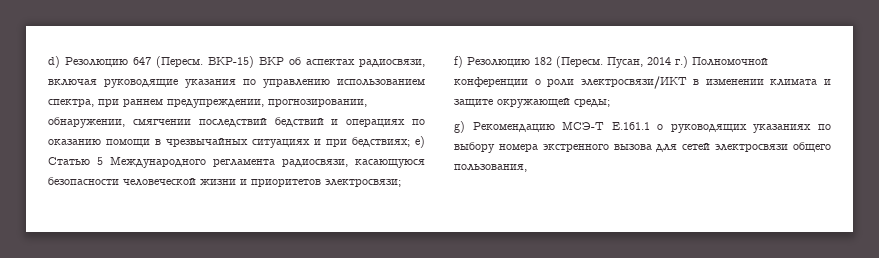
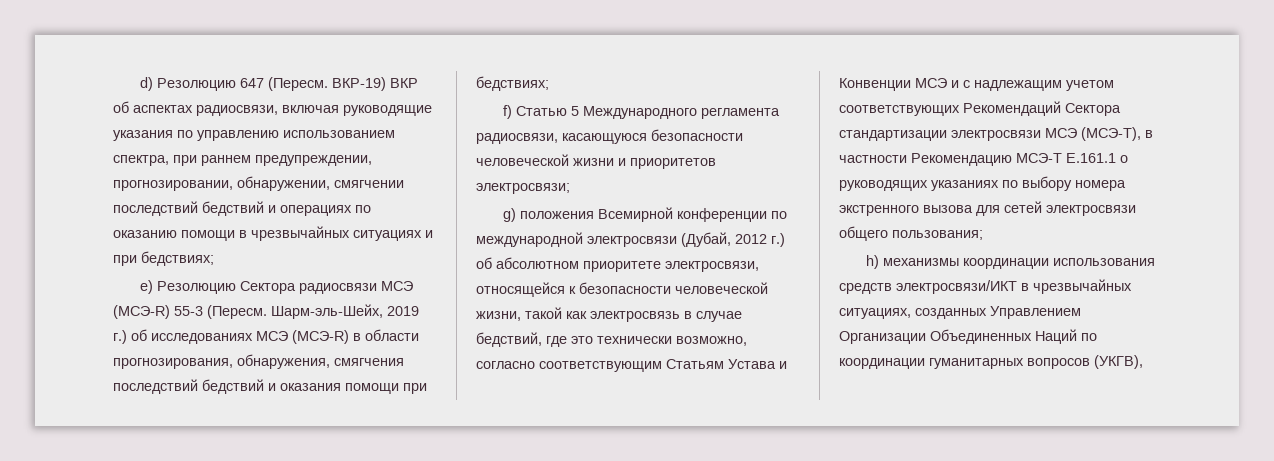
[208,56,254,68] ВКР-15) -> [332,77,387,91] ВКР-19)
[415,136,425,148] e) -> [140,280,414,294] [113,304,419,319] [113,329,419,344] [113,354,404,369] [113,379,427,394] [476,76,549,91] [503,105,513,119] // e) Резолюцию Сектора радиосвязи МСЭ (МСЭ-R) 55-3 (Пересм. Шарм-эль-Шейх, 2019 г.) об исследованиях МСЭ (МСЭ-R) в области прогнозирования, обнаружения, смягчения последствий бедствий и оказания помощи при бедствиях; // f)
[454,56,768,68] [454,76,831,89] [454,98,610,108] [454,121,465,133] f) Резолюцию 182 (Пересм. Пусан, 2014 г.) Полномочной конференции о роли электросвязи/ИКТ в изменении климата и защите окружающей среды; // g) -> [503,207,788,222] [476,232,785,247] [476,257,759,272] [476,282,768,297] [476,307,742,322] [476,332,747,347] [476,359,787,372] [839,78,1114,91] [839,101,1121,116] [839,127,1153,141] [839,155,907,163] g) положения Всемирной конференции по международной электросвязи (Дубай, 2012 г.) об абсолютном приоритете электросвязи, относящейся к безопасности человеческой жизни, такой как электросвязь в случае бедствий, где это технически возможно, согласно соответствующим Статьям Устава и Конвенции МСЭ и с надлежащим учетом соответствующих Рекомендаций Сектора стандартизации электросвязи МСЭ (МСЭ-Т), в частности
[454,164,527,172] пользования, -> [892,230,983,240] [866,255,1156,269] [839,279,1132,294] [839,306,1081,319] [839,329,1097,344] [839,355,1143,369] пользования; // h) механизмы координации использования средств электросвязи/ИКТ в чрезвычайных ситуациях, созданных Управлением Организации Объединенных Наций по координации гуманитарных вопросов (УКГВ),

